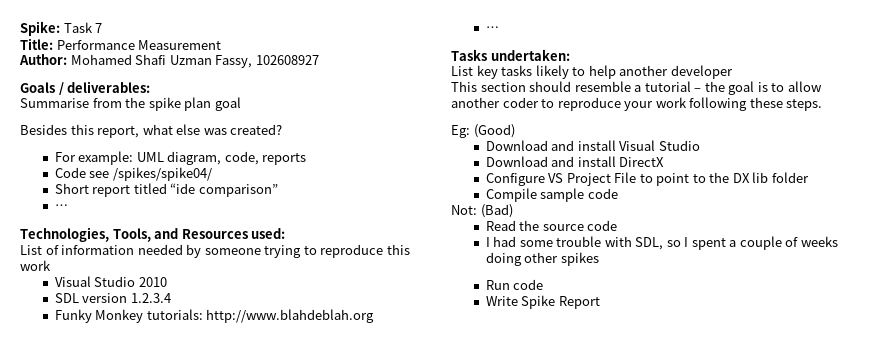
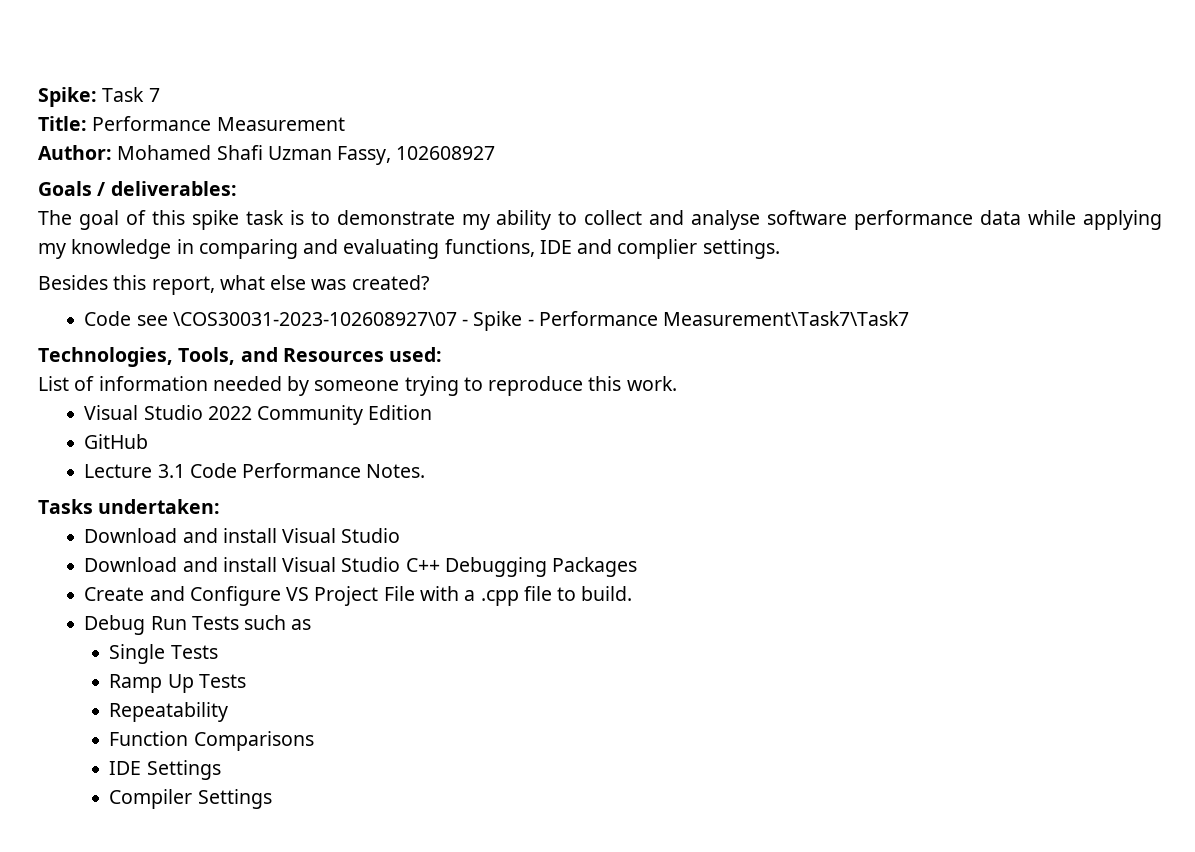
[20,97,241,111] Summarise from the spike plan goal -> [38,210,1162,230] [38,239,780,259] The goal of this spike task is to demonstrate my ability to collect and analyse software performance data while applying my knowledge in comparing and evaluating functions, IDE and complier settings.
[54,151,307,165] [54,167,212,181] [54,183,278,197] [54,204,68,210] For example: UML diagram, code, reports // Code see /spikes/spike04/ // Short report titled “ide comparison” // … -> [84,311,910,331] Code see \COS30031-2023-102608927\07 - Spike - Performance Measurement\Task7\Task7
[20,260,51,271] [54,276,167,287] [54,293,171,303] [54,309,375,323] [485,26,499,32] [451,49,570,61] [451,65,733,79] [451,81,822,95] [451,97,823,111] [451,124,515,138] work // Visual Studio 2010 // SDL version 1.2.3.4 // Funky Monkey tutorials: http://www.blahdeblah.org // … // Tasks undertaken: // List key tasks likely to help another developer // This section should resemble a tutorial – the goal is to allow another coder to reproduce your work following these steps. // Eg: (Good) -> [626,376,677,391] [84,405,433,425] [84,434,149,449] [84,463,426,478] [38,499,221,514] work. // Visual Studio 2022 Community Edition // GitHub // Lecture 3.1 Code Performance Notes. // Tasks undertaken:
[619,157,665,167] [485,172,809,186] [485,188,618,202] [451,204,513,218] [485,220,618,231] [485,236,838,250] [485,252,599,266] [485,279,544,290] [485,295,600,309] DirectX // Configure VS Project File to point to the DX lib folder // Compile sample code // Not: (Bad) // Read the source code // I had some trouble with SDL, so I spent a couple of weeks doing other spikes // Run code // Write Spike Report -> [282,557,638,577] [84,586,633,606] [84,615,312,635] [109,644,218,664] [109,674,246,693] [109,702,229,722] [109,731,314,751] [109,760,221,780] [109,789,272,809] Visual Studio C++ Debugging Packages // Create and Configure VS Project File with a .cpp file to build. // Debug Run Tests such as // Single Tests // Ramp Up Tests // Repeatability // Function Comparisons // IDE Settings // Compiler Settings

